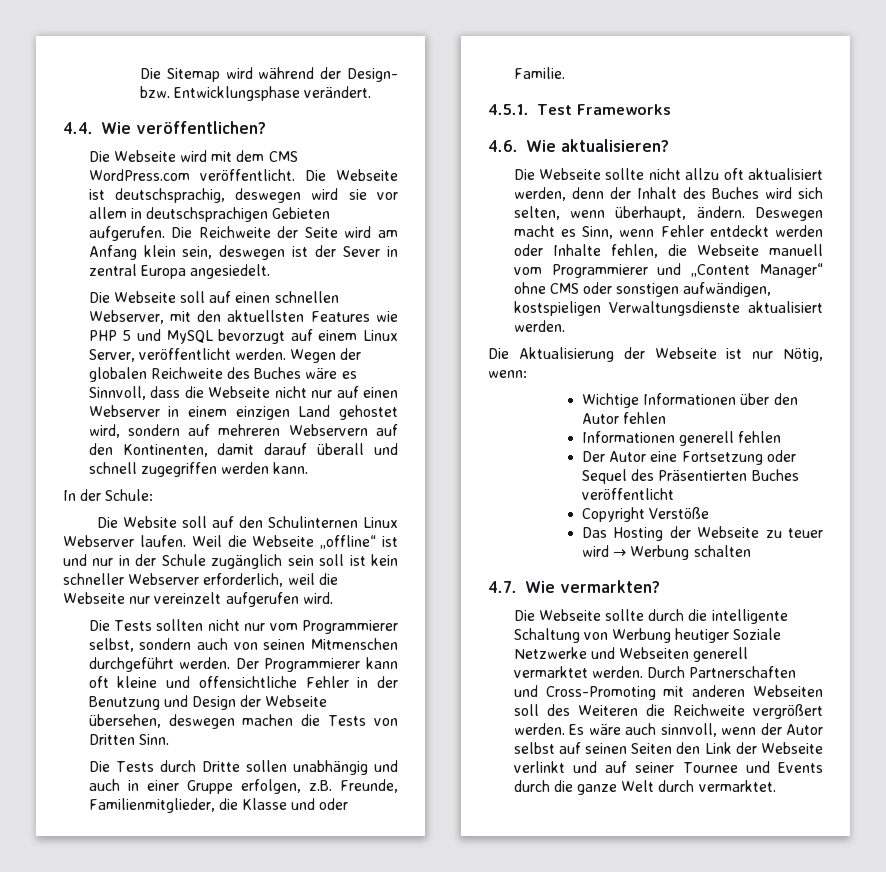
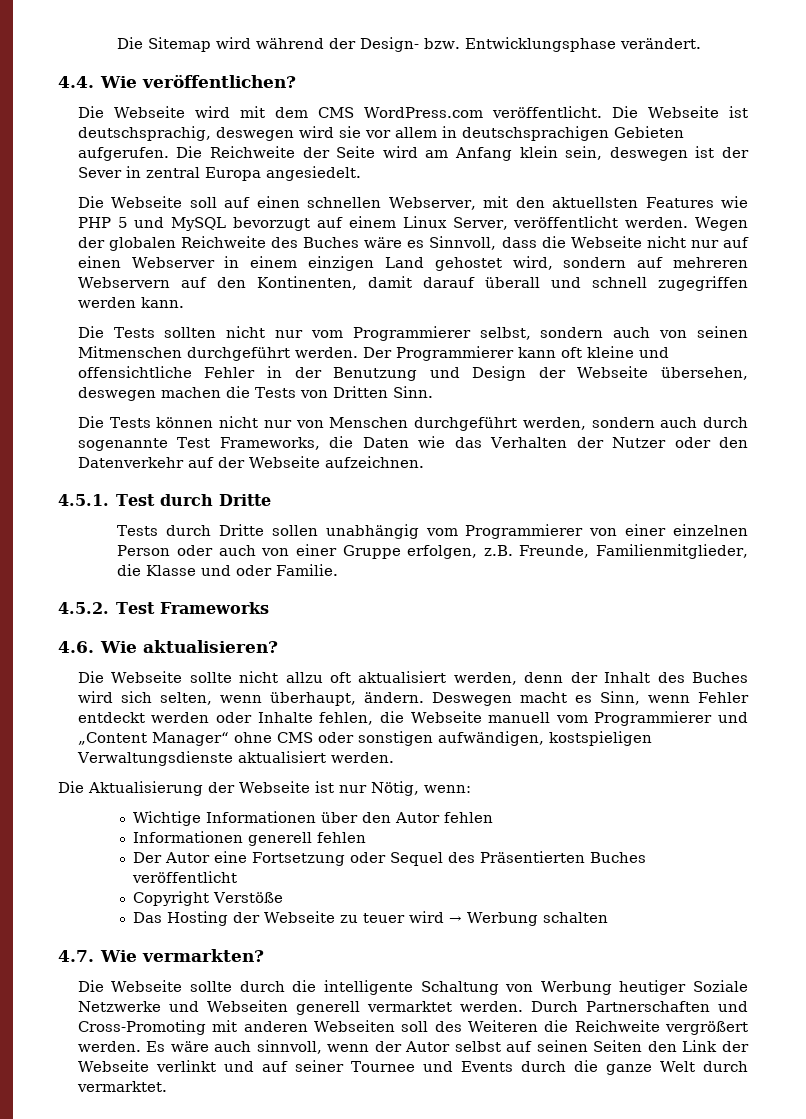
[63,489,154,501] [97,516,398,528] [63,535,398,549] [63,554,399,569] [63,573,338,587] [63,592,333,607] // In der Schule: // Die Website soll auf den Schulinternen Linux Webserver laufen. Weil die Webseite „offline“ ist und nur in der Schule zugänglich sein soll ist kein schneller Webserver erforderlich, weil die Webseite nur vereinzelt aufgerufen wird. -> (184, 302) none
[159,760,398,775] [88,779,139,791] durch Dritte sollen unabhängig und auch in -> [156,416,748,431] [77,436,749,451] [77,456,424,468] [58,494,272,506] [117,524,749,539] [117,545,290,556] können nicht nur von Menschen durchgeführt werden, sondern auch durch sogenannte Test Frameworks, die Daten wie das Verhalten der Nutzer oder den Datenverkehr auf der Webseite aufzeichnen. // 4.5.1. Test durch Dritte // Tests durch Dritte sollen unabhängig vom Programmierer von einer einzelnen Person oder auch von
[488,104,529,115] 4.5.1. -> [58,602,109,614] 4.5.2.

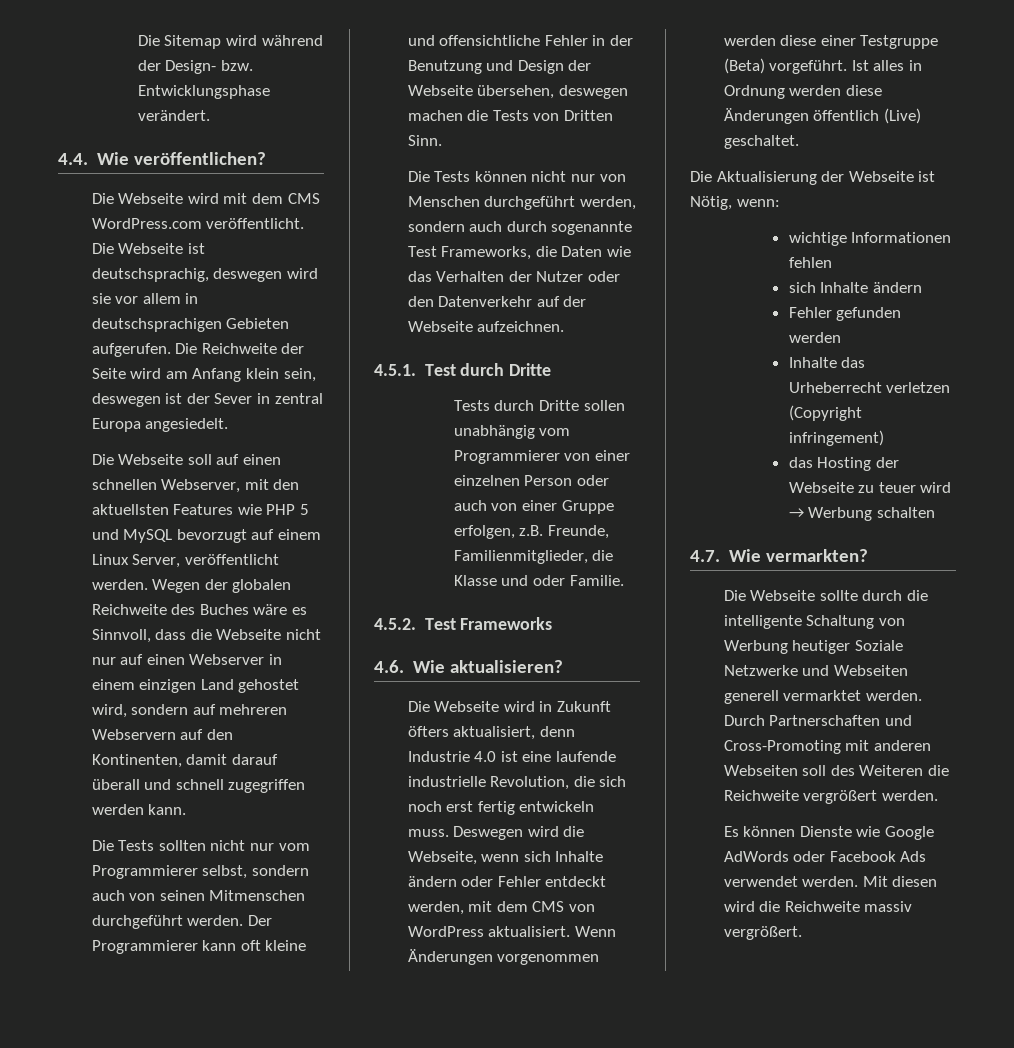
[189,671,748,685] [77,691,749,706] [77,711,748,726] [77,731,652,746] [76,751,394,766] sollte nicht allzu oft aktualisiert werden, denn der Inhalt des Buches wird sich selten, wenn überhaupt, ändern. Deswegen macht es Sinn, wenn Fehler entdeckt werden oder Inhalte fehlen, die Webseite manuell vom Programmierer und „Content Manager“ ohne CMS oder sonstigen aufwändigen, kostspieligen Verwaltungsdienste aktualisiert werden. -> [503,701,612,712] [407,726,575,740] [407,751,617,762] [407,776,627,790] [407,801,595,815] [407,826,585,840] [407,851,604,865] [407,876,607,887] [407,901,596,915] [407,926,616,937] [407,949,600,965] [723,35,939,49] [723,58,923,74] [723,85,882,99] [723,108,921,124] [723,135,799,149] wird in Zukunft öfters aktualisiert, denn Industrie 4.0 ist eine laufende industrielle Revolution, die sich noch erst fertig entwickeln muss. Deswegen wird die Webseite, wenn sich Inhalte ändern oder Fehler entdeckt werden, mit dem CMS von WordPress aktualisiert. Wenn Änderungen vorgenommen werden diese einer Testgruppe (Beta) vorgeführt. Ist alles in Ordnung werden diese Änderungen öffentlich (Live) geschaltet.
[338,785,367,793] nur -> (936, 176) none
[133,811,494,826] [133,831,367,846] [133,851,647,866] [132,871,238,883] [133,891,284,906] [133,912,163,923] Wichtige Informationen über den Autor fehlen // Informationen generell fehlen // Der Autor eine Fortsetzung oder Sequel des Präsentierten Buches veröffentlicht // Copyright Verstöße // Das -> [788,232,952,246] [788,257,832,268] [788,282,922,293] [788,307,902,321] [788,332,841,343] [788,357,866,368] [788,382,951,393] [788,405,862,421] [788,430,884,446] [788,457,813,468] wichtige Informationen fehlen // sich Inhalte ändern // Fehler gefunden werden // Inhalte das Urheberrecht verletzen (Copyright infringement) // das
[146,1040,749,1054] [77,1060,748,1075] [76,1081,167,1092] Es wäre auch sinnvoll, wenn der Autor selbst auf seinen Seiten den Link der Webseite verlinkt und auf seiner Tournee und Events durch die ganze Welt durch vermarktet. -> [723,826,935,840] [723,851,927,862] [723,876,938,887] [723,901,913,912] [723,926,802,940] // Es können Dienste wie Google AdWords oder Facebook Ads verwendet werden. Mit diesen wird die Reichweite massiv vergrößert.

